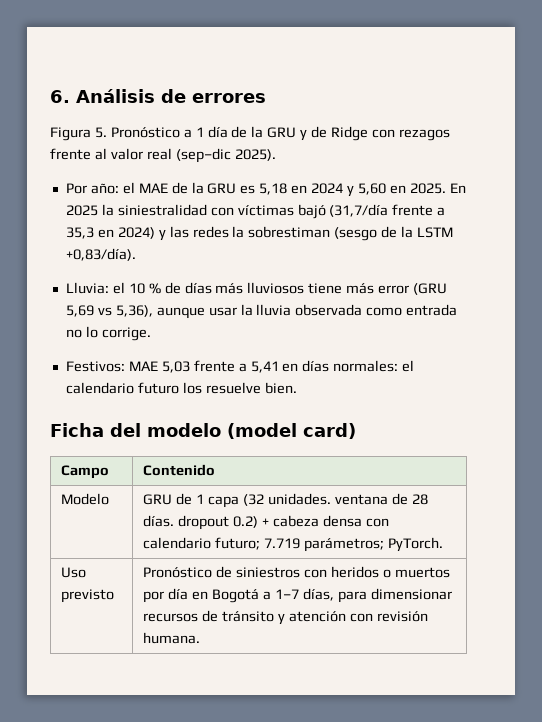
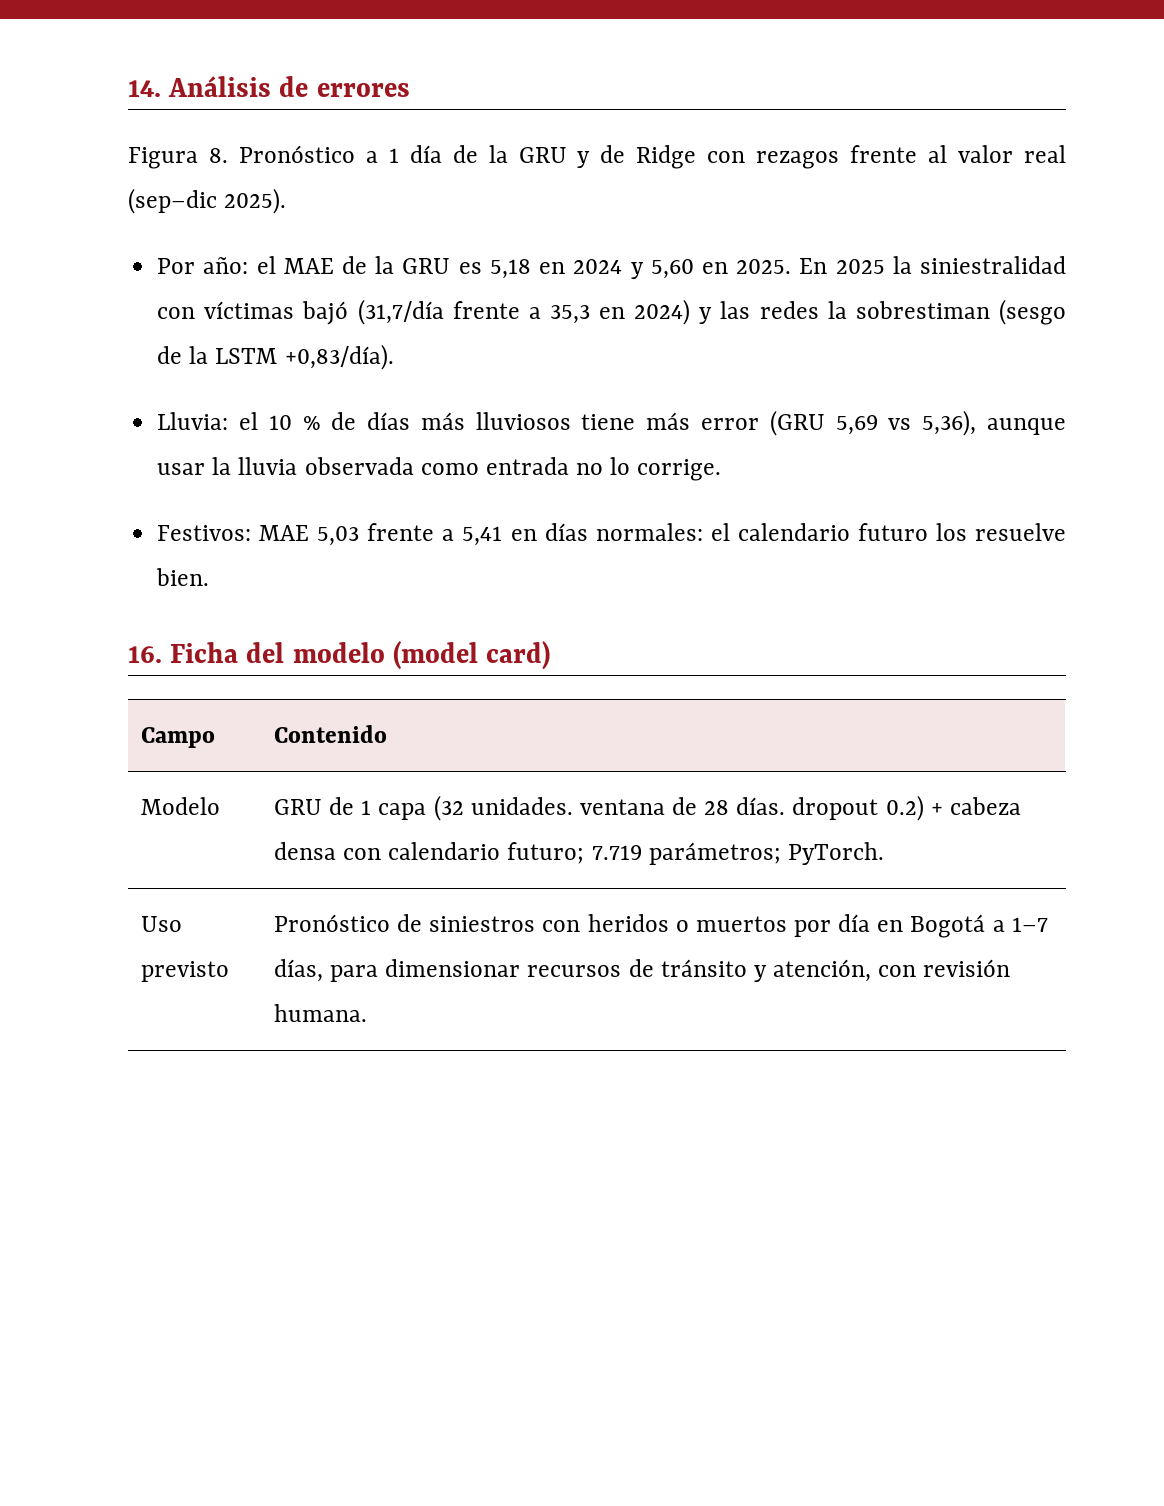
[50,90,70,103] 6. -> [128,80,161,97] 14.
[94,127,107,138] 5. -> [208,148,228,163] 8.
(297, 388) none -> [128,646,162,663] 16.
[288,611,346,622] atención -> [772,959,871,982] atención,

